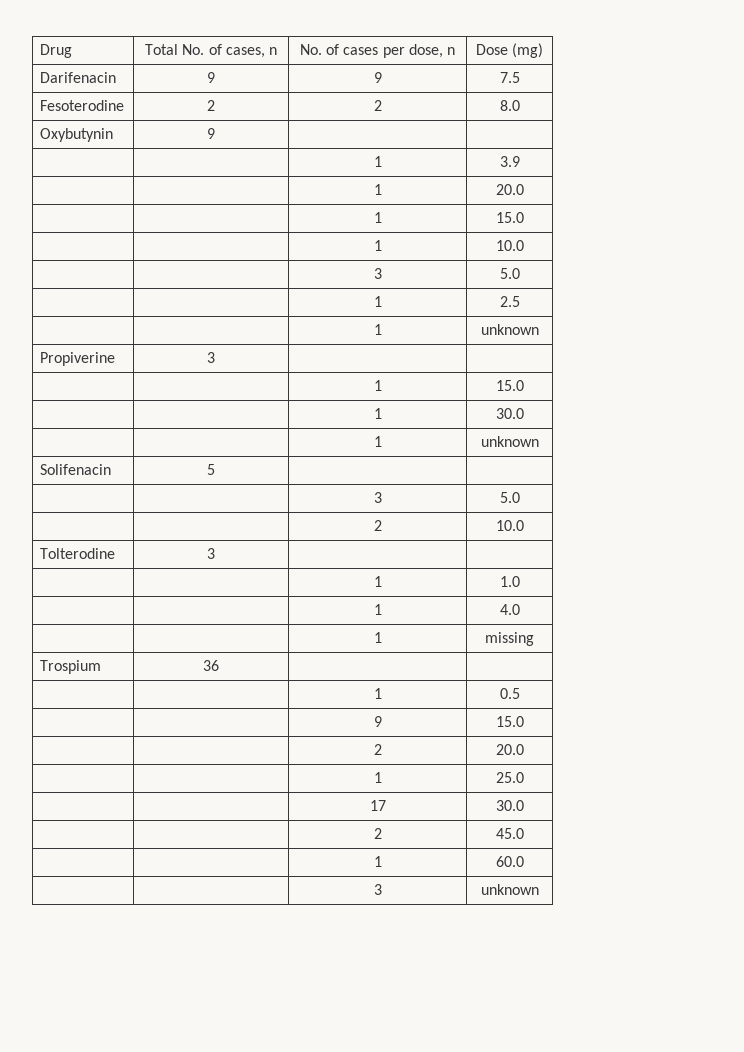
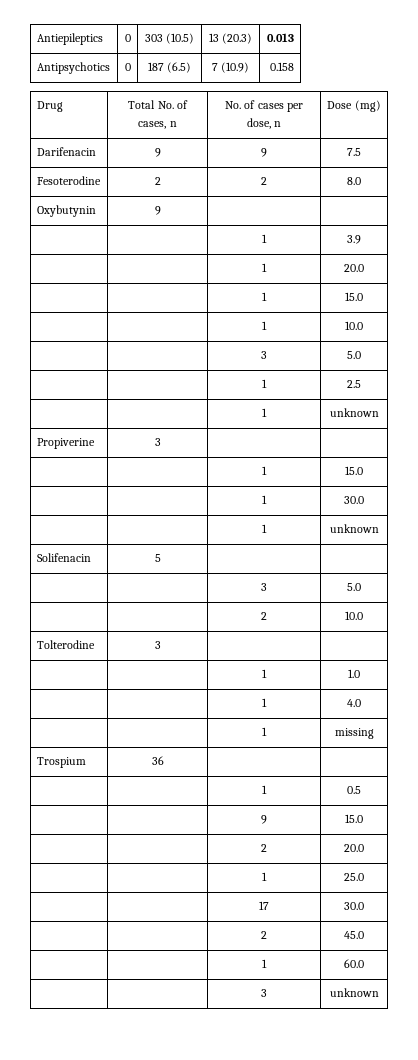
(40, 51) none -> [36,33,103,45] [124,34,131,42] [144,33,195,44] [208,33,253,44] [267,33,295,42] [36,62,110,74] [124,63,131,71] [147,62,192,73] [211,62,250,73] [270,62,295,71] Antiepileptics | 0 | 303 (10.5) | 13 (20.3) | 0.013 // Antipsychotics | 0 | 187 (6.5) | 7 (10.9) | 0.158 //

